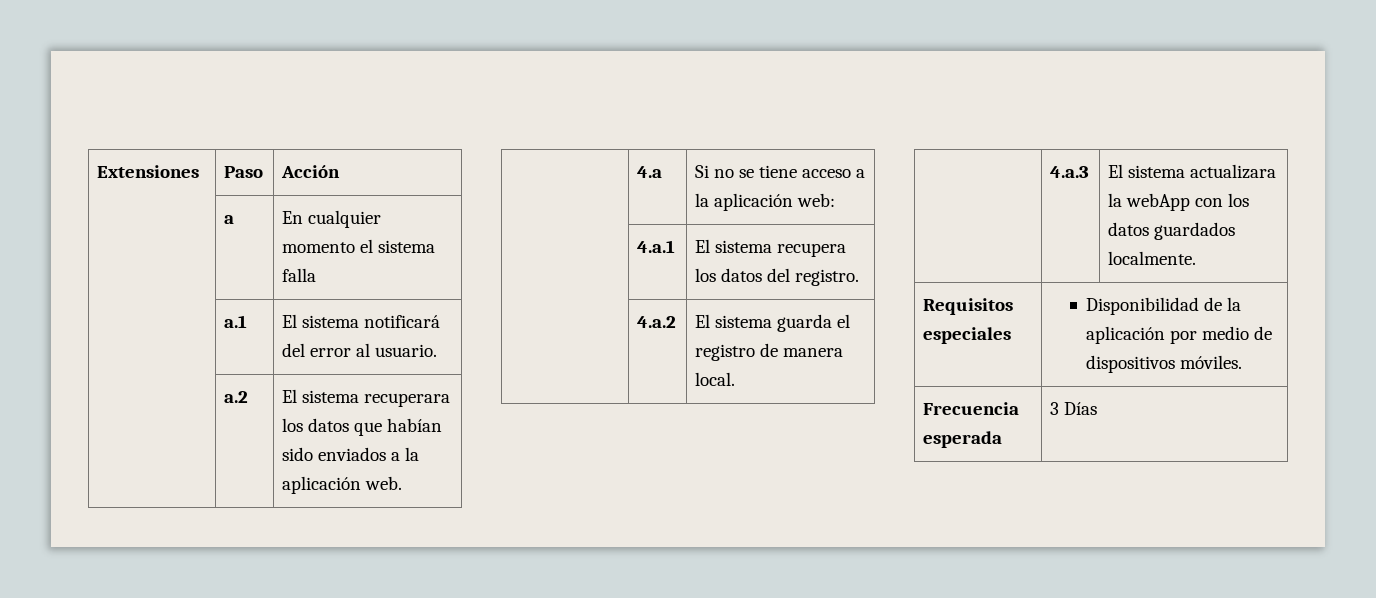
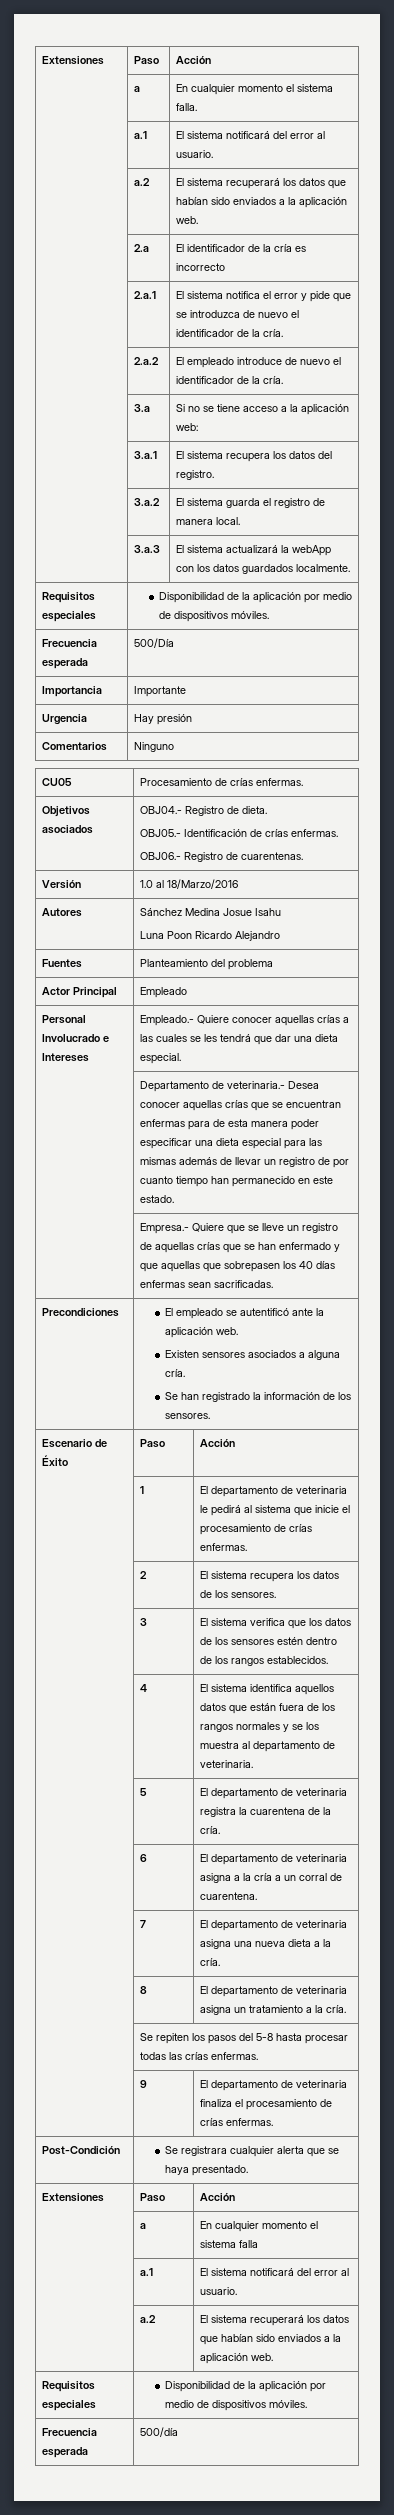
[96,165,199,178] [223,166,263,178] [280,165,340,178] Extensiones | Paso | Acción -> [42,56,105,65] [134,56,160,65] [176,56,212,64] [134,86,141,92] [176,84,334,95] [176,103,198,111] [134,131,148,139] [176,131,326,139] [176,150,214,158] [134,178,151,186] [176,178,347,189] [176,197,348,208] [176,216,199,224] [134,244,150,252] [176,244,307,252] [176,263,226,271] [134,291,157,299] [176,291,352,302] [176,310,300,318] [176,329,284,337] [134,357,160,365] [176,357,342,368] [176,376,284,384] [134,404,151,412] [176,404,350,415] [176,423,199,431] [134,451,158,459] [176,451,333,462] [176,470,215,480] [134,498,161,506] [176,498,326,508] [176,517,241,525] [134,545,161,553] [176,545,332,556] [176,564,351,574] [42,592,96,603] [42,611,97,622] [158,592,352,603] [158,611,269,622] [42,639,98,647] [42,658,89,669] [134,638,175,648] [42,686,103,697] [134,686,187,697] [42,714,88,725] [134,714,193,725] [42,742,108,751] [134,742,175,752] [42,778,73,786] [140,778,304,786] [42,806,91,817] [42,825,94,834] [140,806,268,816] [140,829,339,837] [140,852,304,862] [42,880,82,889] [140,879,239,889] [42,908,83,917] [140,908,282,916] [140,931,281,941] [42,959,83,968] [140,959,274,970] [42,987,118,998] [140,987,188,998] [42,1015,87,1024] [42,1034,110,1042] [42,1053,90,1062] [140,1015,350,1026] [140,1034,339,1045] [140,1053,182,1064] [140,1081,320,1092] [140,1100,342,1111] [140,1119,320,1130] [140,1138,323,1149] [140,1157,350,1168] [140,1176,334,1187] [140,1195,175,1203] [140,1223,339,1234] [140,1242,341,1253] [140,1261,336,1272] [140,1280,274,1288] [42,1308,120,1317] [164,1308,324,1319] [164,1327,238,1338] [164,1350,340,1360] [164,1369,185,1377] [164,1392,351,1402] [164,1413,210,1419] [42,1439,108,1448] [42,1455,69,1466] [140,1439,166,1448] [200,1439,236,1447] [140,1486,145,1494] [200,1486,348,1497] [200,1505,351,1516] [200,1524,313,1535] [200,1543,248,1551] [140,1571,148,1579] [200,1571,340,1582] [200,1590,277,1598] [140,1618,148,1626] [200,1618,352,1629] [200,1637,338,1645] [200,1656,329,1666] [140,1684,148,1692] [200,1684,335,1695] [200,1703,336,1714] [200,1722,320,1732] [200,1741,336,1752] [200,1760,254,1768] [140,1788,148,1796] [200,1788,348,1799] [200,1807,332,1817] [200,1826,221,1834] [140,1854,148,1862] [200,1854,348,1865] [200,1873,343,1883] [200,1892,258,1900] [140,1920,147,1928] [200,1920,348,1931] [200,1939,332,1949] [200,1958,221,1966] [140,1986,148,1994] [200,1986,348,1997] [200,2005,347,2015] [140,2033,349,2044] [140,2052,259,2060] [140,2080,148,2088] [200,2080,348,2091] [200,2099,333,2110] [200,2118,274,2126] [42,2146,121,2155] [164,2146,339,2157] [164,2165,248,2176] [42,2193,105,2202] [140,2193,166,2202] [200,2193,236,2201] Extensiones | Paso | Acción // | a | En cualquier momento el sistema falla. // | a.1 | El sistema notificará del error al usuario. // | a.2 | El sistema recuperará los datos que habían sido enviados a la aplicación web. // | 2.a | El identificador de la cría es incorrecto // | 2.a.1 | El sistema notifica el error y pide que se introduzca de nuevo el identificador de la cría. // | 2.a.2 | El empleado introduce de nuevo el identificador de la cría. // | 3.a | Si no se tiene acceso a la aplicación web: // | 3.a.1 | El sistema recupera los datos del registro. // | 3.a.2 | El sistema guarda el registro de manera local. // | 3.a.3 | El sistema actualizará la webApp con los datos guardados localmente. // Requisitos especiales | Disponibilidad de la aplicación por medio de dispositivos móviles. // Frecuencia esperada | 500/Día // Importancia | Importante // Urgencia | Hay presión // Comentarios | Ninguno // CU05 | Procesamiento de crías enfermas. // Objetivos asociados | OBJ04.- Registro de dieta. // OBJ05.- Identificación de crías enfermas. // OBJ06.- Registro de cuarentenas. // Versión | 1.0 al 18/Marzo/2016 // Autores | Sánchez Medina Josue Isahu // Luna Poon Ricardo Alejandro // Fuentes | Planteamiento del problema // Actor Principal | Empleado // Personal Involucrado e Intereses | Empleado.- Quiere conocer aquellas crías a las cuales se les tendrá que dar una dieta especial. // | Departamento de veterinaria.- Desea conocer aquellas crías que se encuentran enfermas para de esta manera poder especificar una dieta especial para las mismas además de llevar un registro de por cuanto tiempo han permanecido en este estado. // | Empresa.- Quiere que se lleve un registro de aquellas crías que se han enfermado y que aquellas que sobrepasen los 40 días enfermas sean sacrificadas. // Precondiciones | El empleado se autentificó ante la aplicación web. // Existen sensores asociados a alguna cría. // Se han registrado la información de los sensores. // Escenario de Éxito | Paso | Acción // | 1 | El departamento de veterinaria le pedirá al sistema que inicie el procesamiento de crías enfermas. // | 2 | El sistema recupera los datos de los sensores. // | 3 | El sistema verifica que los datos de los sensores estén dentro de los rangos establecidos. // | 4 | El sistema identifica aquellos datos que están fuera de los rangos normales y se los muestra al departamento de veterinaria. // | 5 | El departamento de veterinaria registra la cuarentena de la cría. // | 6 | El departamento de veterinaria asigna a la cría a un corral de cuarentena. // | 7 | El departamento de veterinaria asigna una nueva dieta a la cría. // | 8 | El departamento de veterinaria asigna un tratamiento a la cría. // | Se repiten los pasos del 5-8 hasta procesar todas las crías enfermas. // | 9 | El departamento de veterinaria finaliza el procesamiento de crías enfermas. // Post-Condición | Se registrara cualquier alerta que se haya presentado. // Extensiones | Paso | Acción
[363,393,450,407] recuperara -> [250,2315,305,2326] recuperará
[636,166,662,178] [694,165,865,178] [694,193,835,211] [636,240,675,253] [694,239,846,257] [694,268,859,286] [636,316,676,328] [694,314,850,332] [694,343,843,361] [694,372,735,386] [1049,166,1089,178] [1107,164,1276,179] [1107,193,1249,211] [1107,222,1235,240] [1107,251,1196,265] // | 4.a | Si no se tiene acceso a la aplicación web: // | 4.a.1 | El sistema recupera los datos del registro. // | 4.a.2 | El sistema guarda el registro de manera local. // | 4.a.3 | El sistema actualizara la webApp con los datos guardados localmente. -> (274, 2357) none
[1049,402,1097,415] 3 Días -> [140,2427,179,2437] 500/día

